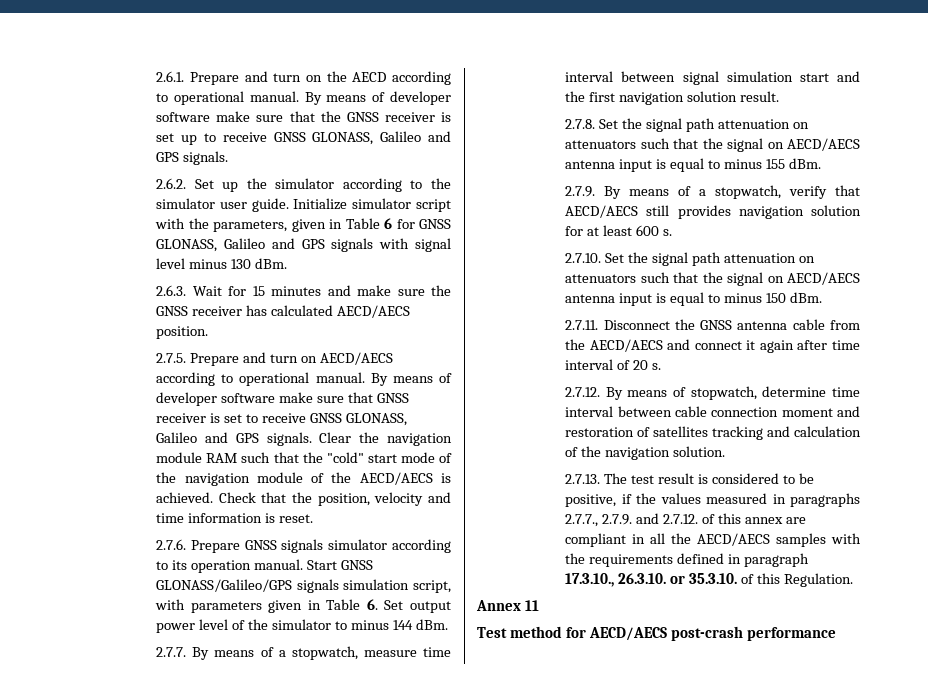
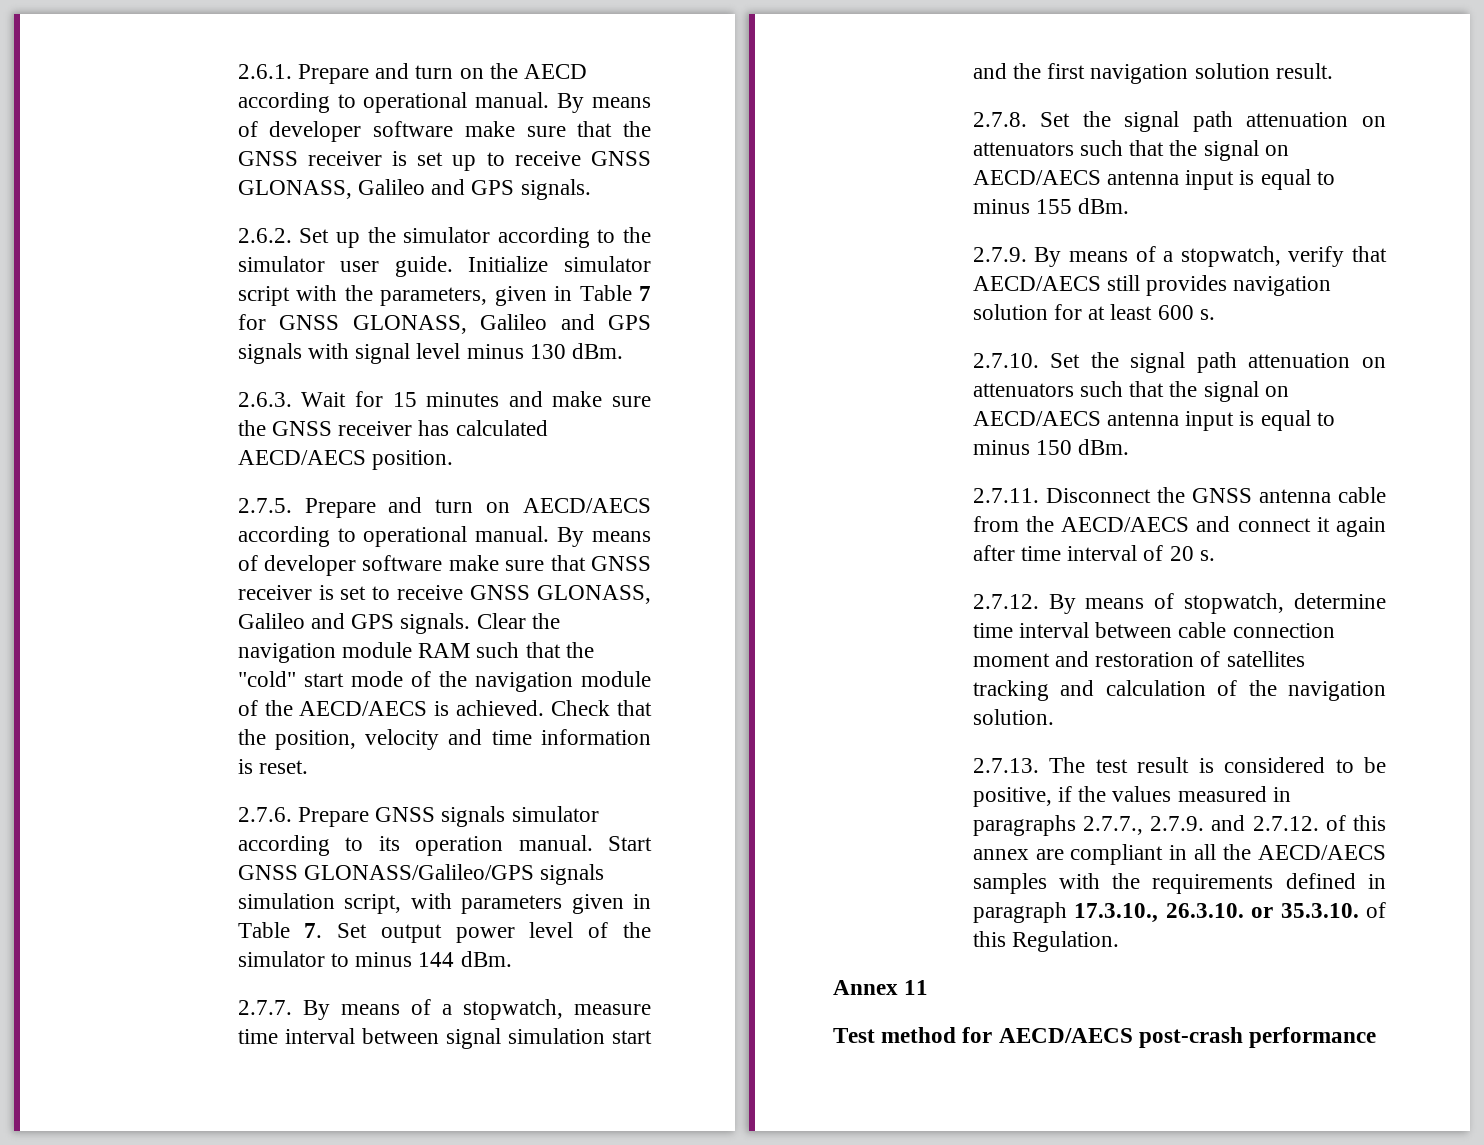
[384,218,393,229] 6 -> [638,286,651,301] 7
[366,599,378,610] 6. -> [304,923,323,938] 7.

